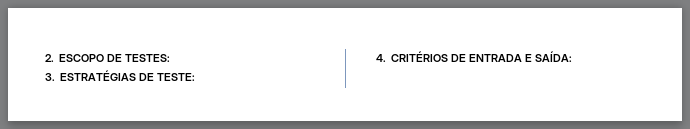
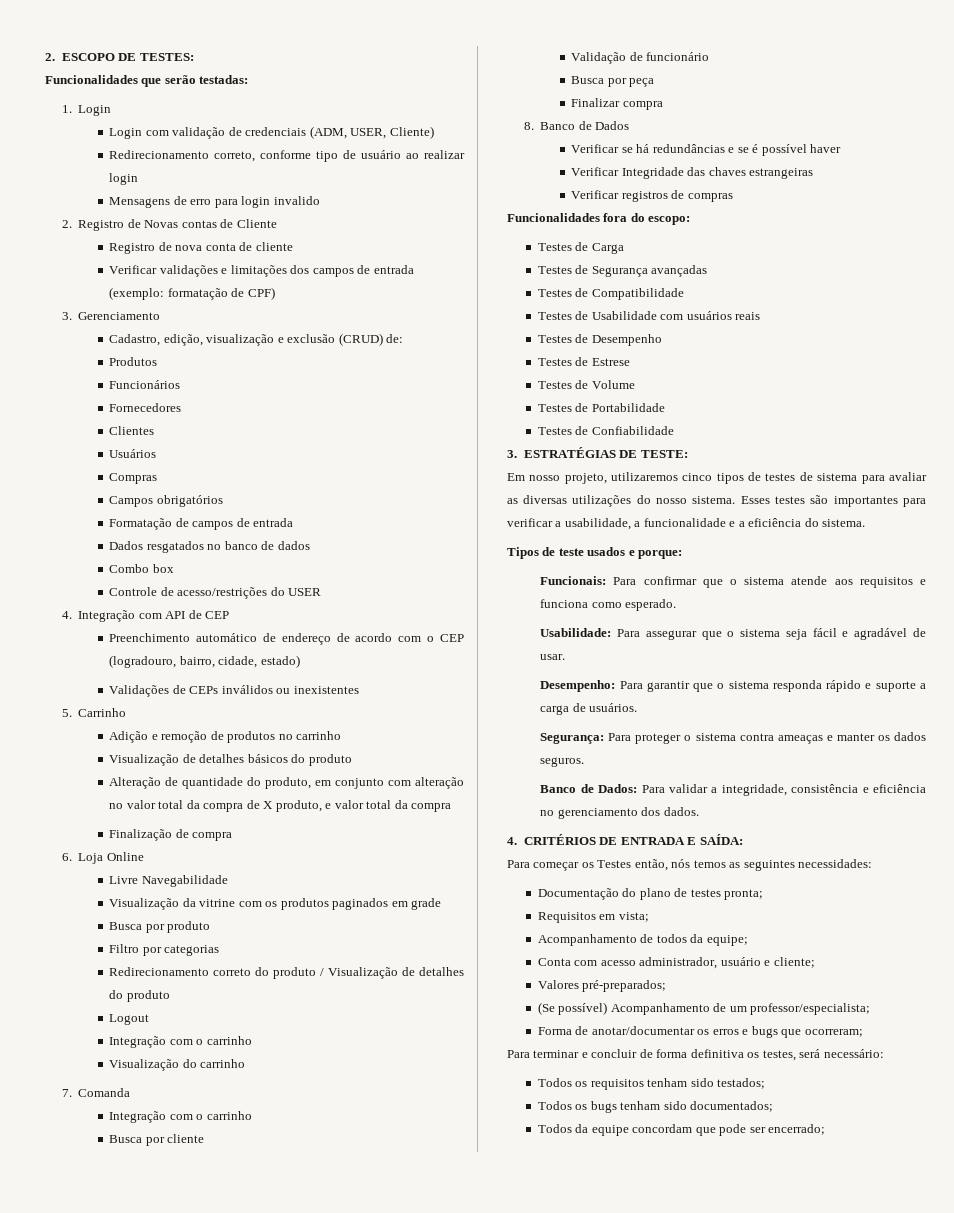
[44,70,196,81] 3. ESTRATÉGIAS DE TESTE: -> [44,75,249,87] [61,105,112,116] [109,126,434,139] [109,150,465,162] [109,173,139,185] [109,196,320,208] [61,219,277,231] [109,242,293,254] [109,265,414,277] [109,287,275,300] [61,312,161,320] [109,333,404,346] [109,357,158,366] [109,380,181,389] [109,403,182,412] [109,426,155,435] [109,449,157,458] [109,473,158,484] [109,495,223,507] [109,518,294,530] [109,541,310,553] [109,564,174,573] [109,587,322,599] [61,610,230,622] [109,633,465,645] [109,655,300,668] [109,685,359,697] [61,708,127,717] [109,731,342,743] [109,754,352,766] [109,777,465,789] [109,800,452,812] [109,829,233,841] [61,852,144,864] [109,875,228,887] [109,898,442,910] [109,921,211,933] [109,944,220,956] [109,967,464,979] [109,990,170,1002] [109,1014,150,1025] [109,1036,252,1048] [109,1059,246,1071] [61,1088,131,1097] [109,1111,252,1123] [109,1134,205,1146] [571,52,710,64] [571,76,655,87] [571,98,663,110] [523,121,630,130] [571,144,842,156] [571,167,814,179] [571,190,733,202] [506,213,691,225] [537,242,624,254] [537,265,708,277] [537,288,684,300] [537,311,761,320] [537,334,662,346] [537,357,630,366] [537,380,635,389] [537,403,665,412] [537,426,674,435] [506,447,688,458] [506,472,927,484] [506,495,926,507] [506,518,866,530] [506,547,683,559] [540,576,926,588] [540,599,677,611] [540,628,926,640] [540,654,566,660] [540,680,927,692] [540,703,638,715] [540,732,927,744] [540,757,585,767] [540,784,926,796] [540,807,699,819] Funcionalidades que serão testadas: // 1. Login // Login com validação de credenciais (ADM, USER, Cliente) // Redirecionamento correto, conforme tipo de usuário ao realizar login // Mensagens de erro para login invalido // 2. Registro de Novas contas de Cliente // Registro de nova conta de cliente // Verificar validações e limitações dos campos de entrada (exemplo: formatação de CPF) // 3. Gerenciamento // Cadastro, edição, visualização e exclusão (CRUD) de: // Produtos // Funcionários // Fornecedores // Clientes // Usuários // Compras // Campos obrigatórios // Formatação de campos de entrada // Dados resgatados no banco de dados // Combo box // Controle de acesso/restrições do USER // 4. Integração com API de CEP // Preenchimento automático de endereço de acordo com o CEP (logradouro, bairro, cidade, estado) // Validações de CEPs inválidos ou inexistentes // 5. Carrinho // Adição e remoção de produtos no carrinho // Visualização de detalhes básicos do produto // Alteração de quantidade do produto, em conjunto com alteração no valor total da compra de X produto, e valor total da compra // Finalização de compra // 6. Loja Online // Livre Navegabilidade // Visualização da vitrine com os produtos paginados em grade // Busca por produto // Filtro por categorias // Redirecionamento correto do produto / Visualização de detalhes do produto // Logout // Integração com o carrinho // Visualização do carrinho // 7. Comanda // Integração com o carrinho // Busca por cliente // Validação de funcionário // Busca por peça // Finalizar compra // 8. Banco de Dados // Verificar se há redundâncias e se é possível haver // Verificar Integridade das chaves estrangeiras // Verificar registros de compras // Funcionalidades fora do escopo: // Testes de Carga // Testes de Segurança avançadas // Testes de Compatibilidade // Testes de Usabilidade com usuários reais // Testes de Desempenho // Testes de Estrese // Testes de Volume // Testes de Portabilidade // Testes de Confiabilidade // 3. ESTRATÉGIAS DE TESTE: // Em nosso projeto, utilizaremos cinco tipos de testes de sistema para avaliar as diversas utilizações do nosso sistema. Esses testes são importantes para verificar a usabilidade, a funcionalidade e a eficiência do sistema. // Tipos de teste usados e porque: // Funcionais: Para confirmar que o sistema atende aos requisitos e funciona como esperado. // Usabilidade: Para assegurar que o sistema seja fácil e agradável de usar. // Desempenho: Para garantir que o sistema responda rápido e suporte a carga de usuários. // Segurança: Para proteger o sistema contra ameaças e manter os dados seguros. // Banco de Dados: Para validar a integridade, consistência e eficiência no gerenciamento dos dados.
(573, 56) none -> [506,859,873,871] [537,888,764,900] [537,912,649,923] [537,934,748,946] [537,957,815,969] [537,980,667,992] [537,1002,871,1015] [537,1026,863,1038] [506,1049,884,1061] [537,1078,766,1090] [537,1101,774,1113] [537,1124,826,1136] // Para começar os Testes então, nós temos as seguintes necessidades: // Documentação do plano de testes pronta; // Requisitos em vista; // Acompanhamento de todos da equipe; // Conta com acesso administrador, usuário e cliente; // Valores pré-preparados; // (Se possível) Acompanhamento de um professor/especialista; // Forma de anotar/documentar os erros e bugs que ocorreram; // Para terminar e concluir de forma definitiva os testes, será necessário: // Todos os requisitos tenham sido testados; // Todos os bugs tenham sido documentados; // Todos da equipe concordam que pode ser encerrado;

